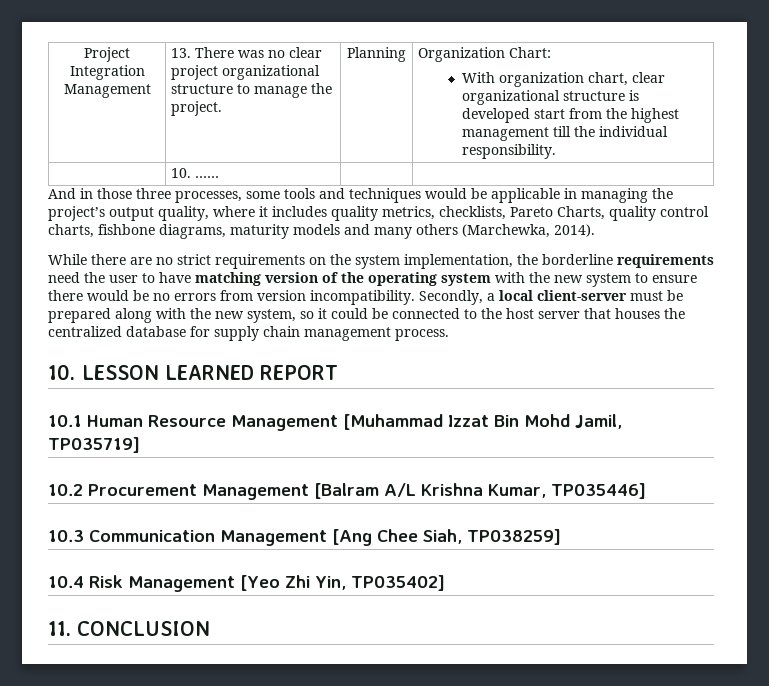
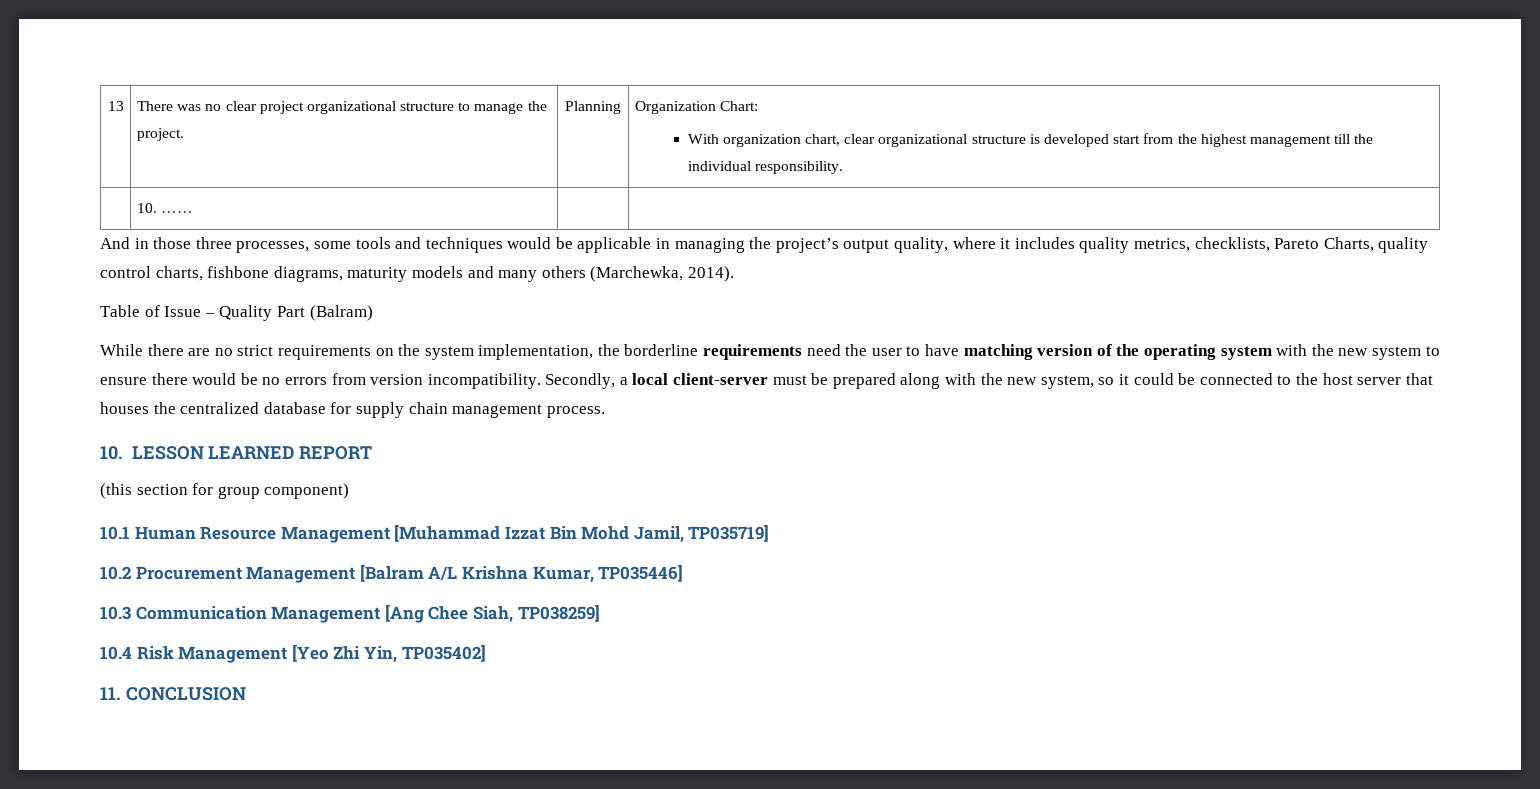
[84,47,130,62] [69,65,145,80] [63,84,151,98] [170,48,191,58] Project Integration Management | 13. -> [107,101,124,111] 13 |
(595, 230) none -> [100,305,373,321] // Table of Issue – Quality Part (Balram)
(338, 372) none -> [100,483,350,499] // (this section for group component)

